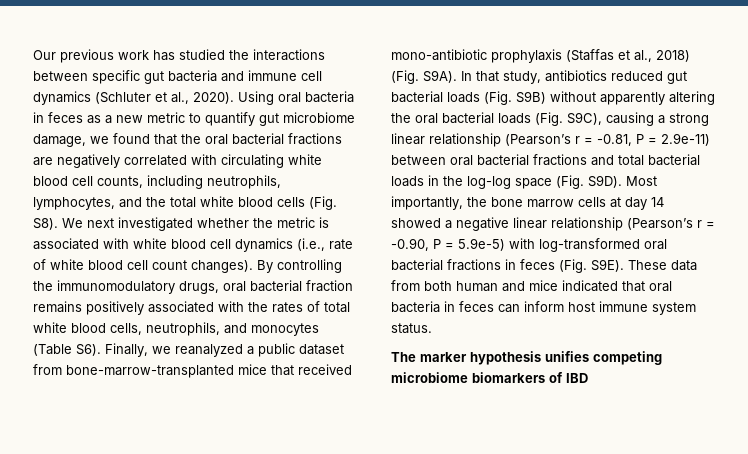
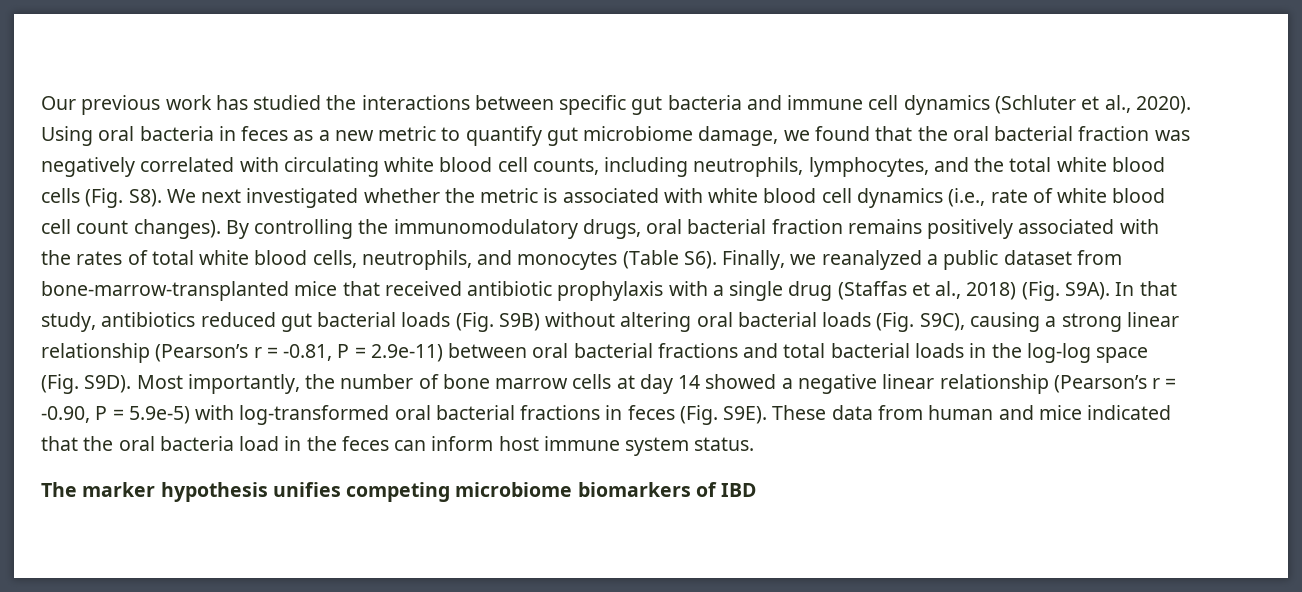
[288,133,342,145] [33,157,53,166] fractions are -> [1078,126,1190,141] fraction was
[391,49,562,63] mono-antibiotic prophylaxis -> [467,281,833,301] antibiotic prophylaxis with a single drug
[600,91,715,105] [391,113,411,123] apparently altering the -> [620,312,692,332] altering
(487, 202) none -> [340,374,439,389] number of
[424,281,452,291] both -> (923, 412) none
[649,281,672,292] [391,301,455,313] oral bacteria in -> [83,436,337,451] the oral bacteria load in the

